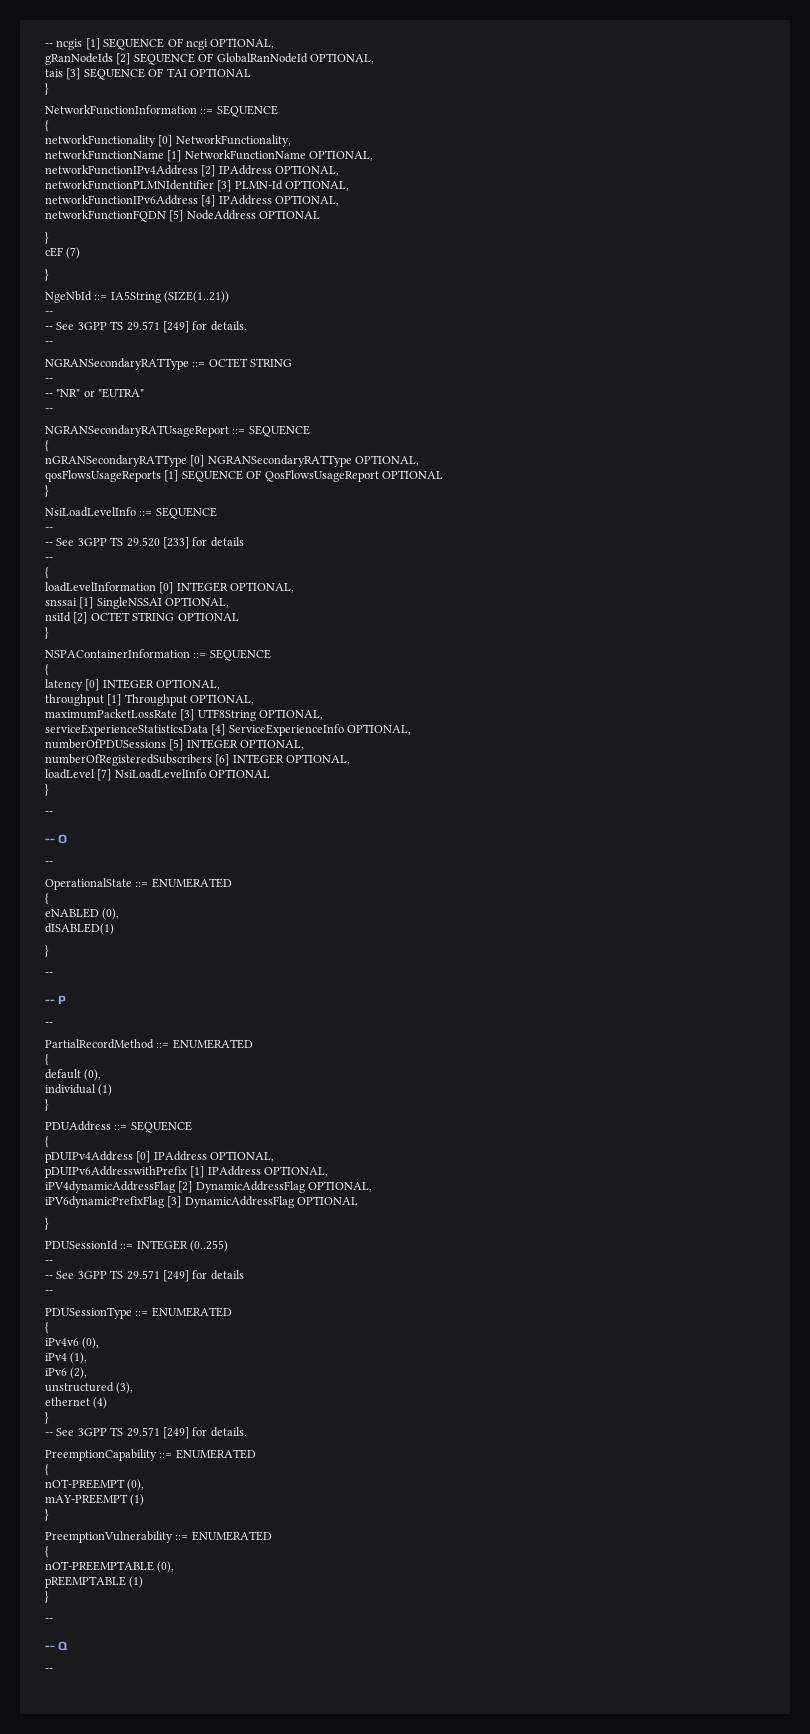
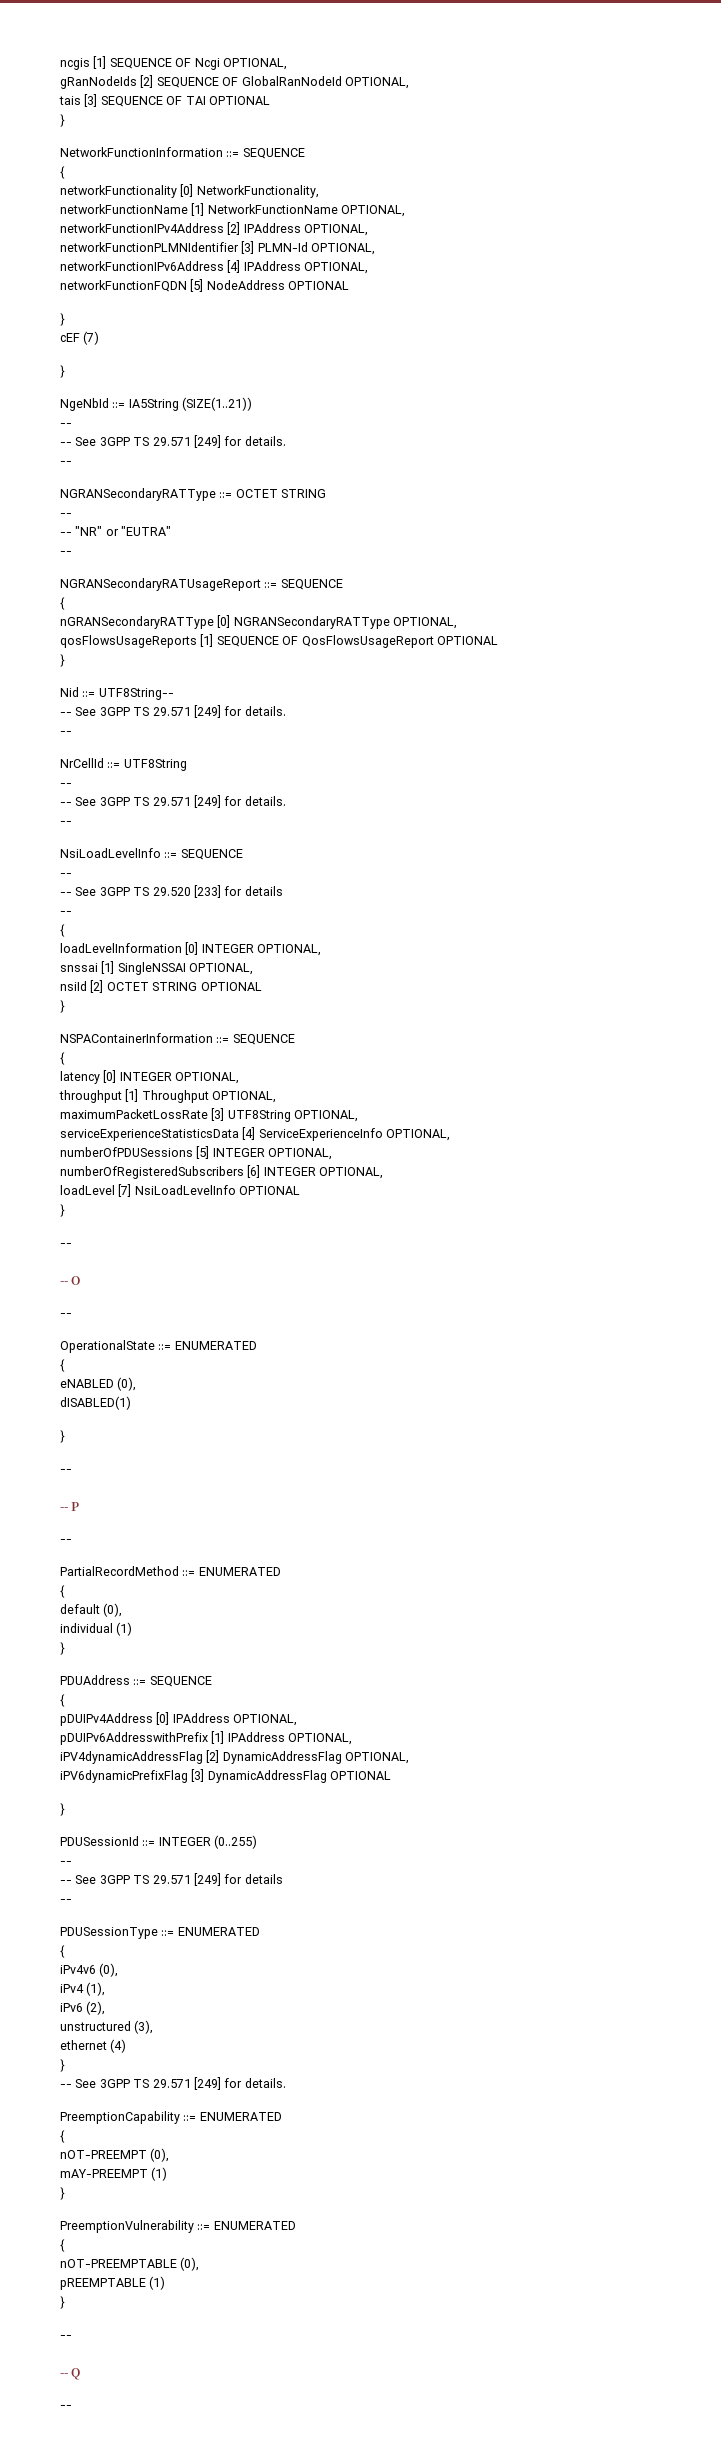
[45,43,53,47] -- -> (60, 64) none
[185,39,208,50] ncgi -> [194,58,220,70] Ncgi
(49, 491) none -> [60,687,174,700] [60,705,286,718] [60,731,72,735] [60,758,187,771] [60,783,72,787] [60,795,286,808] [60,821,72,825] // Nid ::= UTF8String-- // -- See 3GPP TS 29.571 [249] for details. // -- // NrCellId ::= UTF8String // -- // -- See 3GPP TS 29.571 [249] for details. // --

